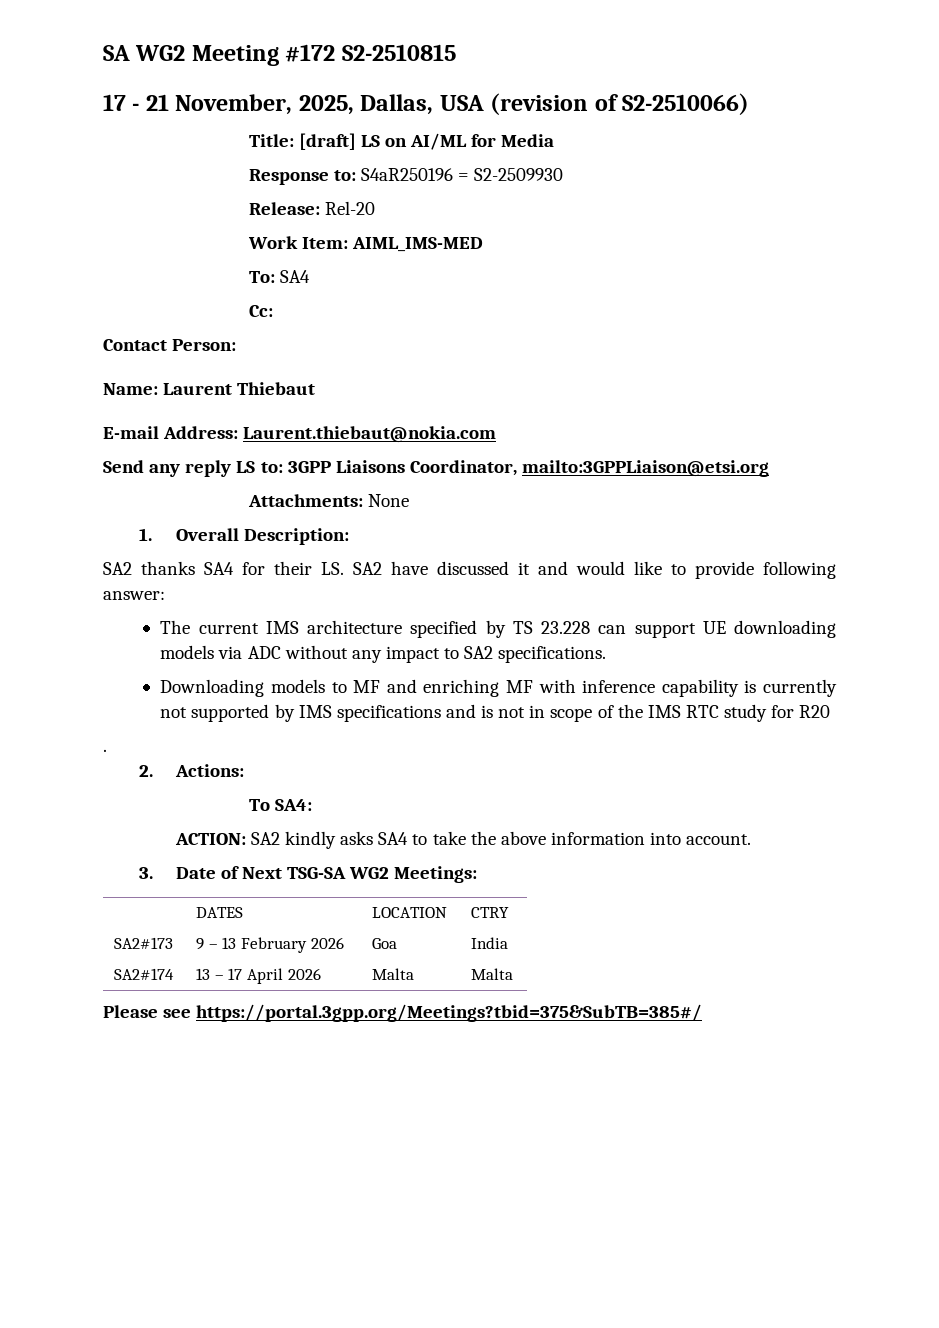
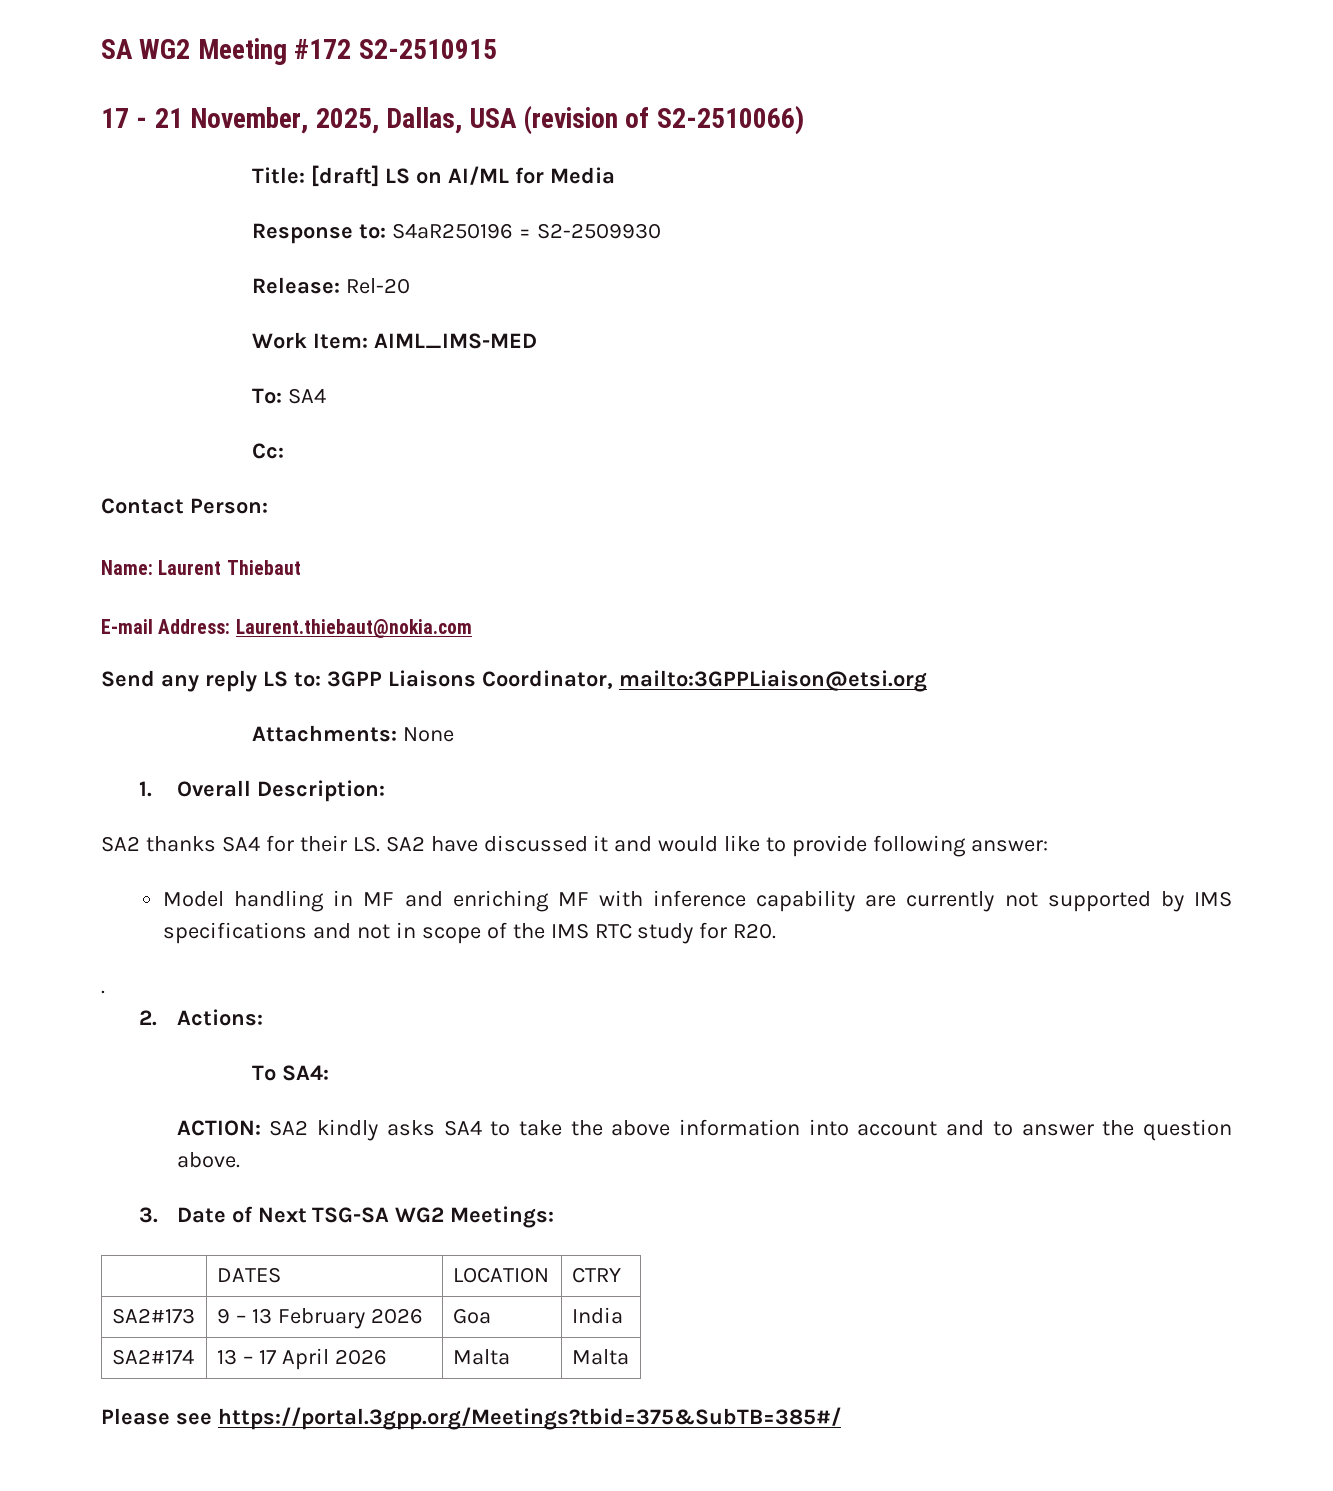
[341,44,456,61] S2-2510815 -> [358,39,497,59] S2-2510915
[160,620,837,638] [160,645,607,663] [160,679,347,697] The current IMS architecture specified by TS 23.228 can support UE downloading models via ADC without any impact to SA2 specifications. // Downloading models to -> [163,890,354,912] Model handling in
[744,680,757,693] is -> [865,895,897,907] are
[481,705,494,718] is -> (351, 931) none
[799,705,831,718] R20 -> [733,923,777,939] R20.
[686,834,752,845] account. -> [857,1119,1232,1141] [176,1152,240,1168] account and to answer the question above.

